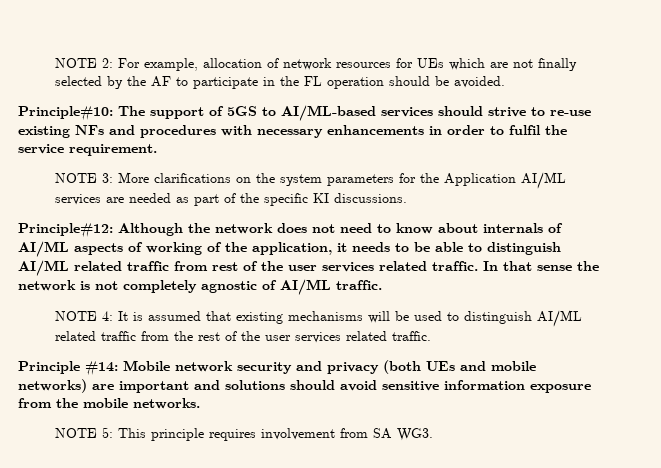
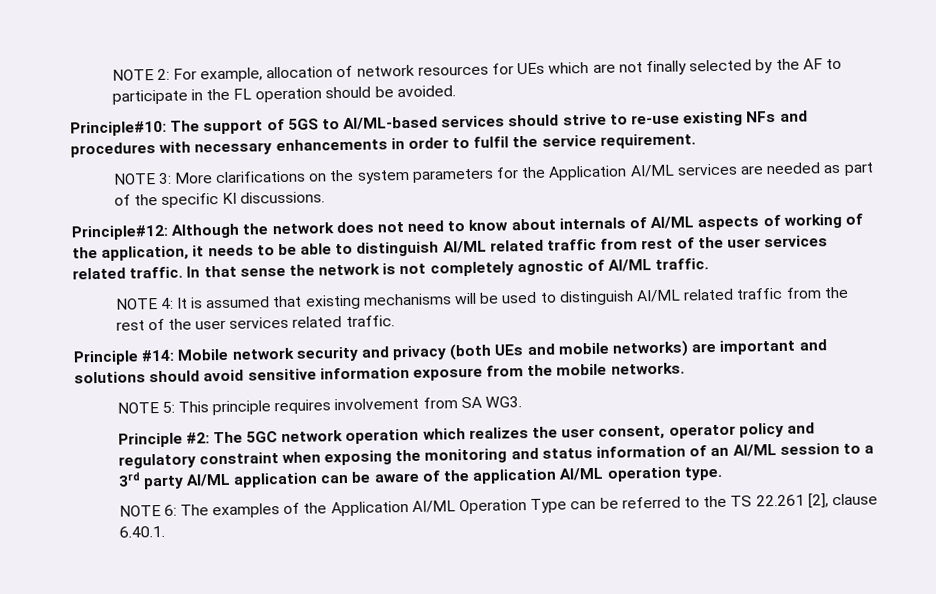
(433, 434) none -> [117,422,815,448] [117,442,875,469] [117,466,723,490] [118,493,878,519] [118,525,165,538] // Principle #2: The 5GC network operation which realizes the user consent, operator policy and regulatory constraint when exposing the monitoring and status information of an AI/ML session to a 3rd party AI/ML application can be aware of the application AI/ML operation type. // NOTE 6: The examples of the Application AI/ML Operation Type can be referred to the TS 22.261 [2], clause 6.40.1.

